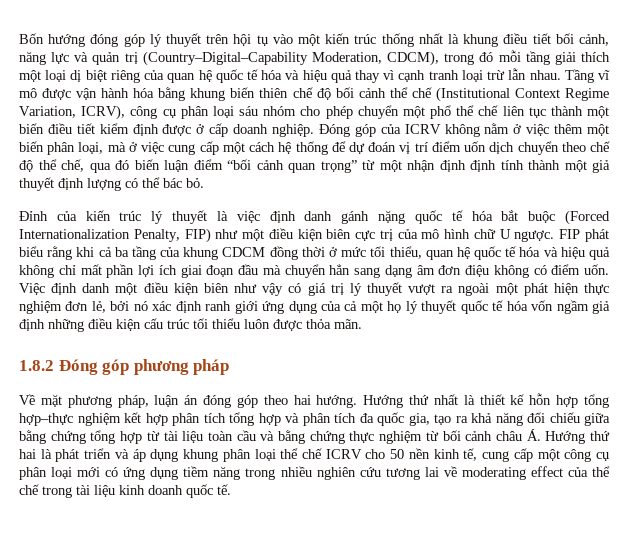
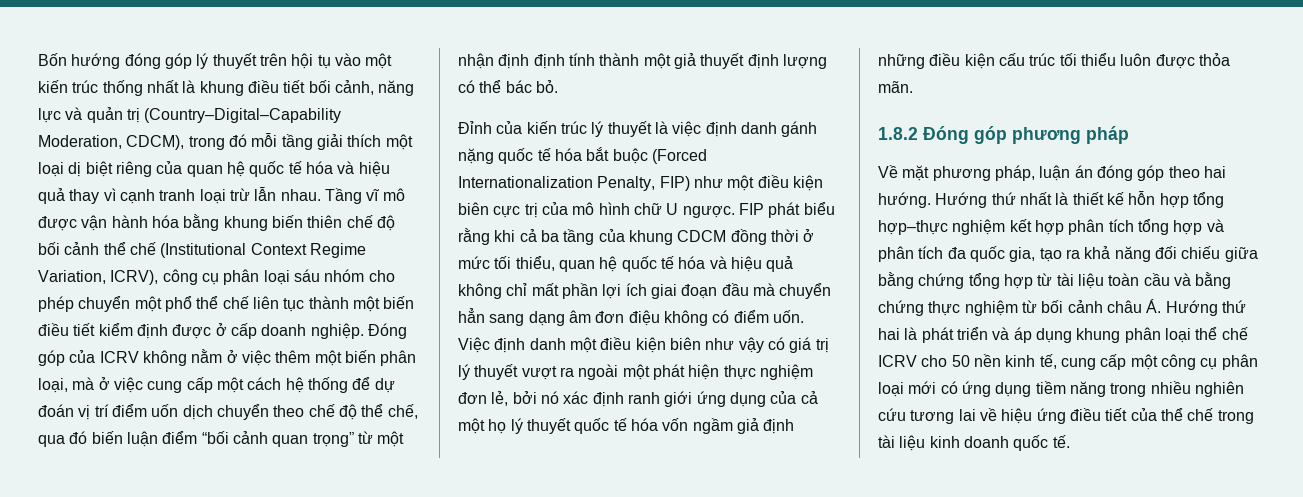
[461,466,563,480] moderating effect -> [1001,408,1128,424] hiệu ứng điều tiết

